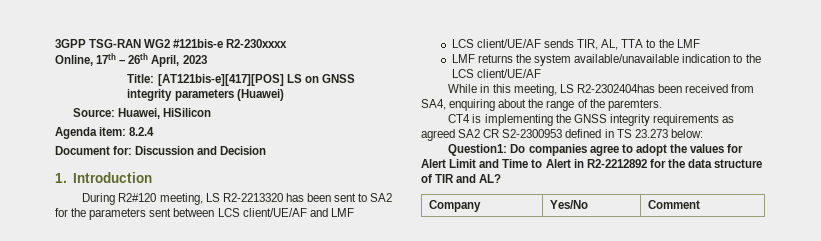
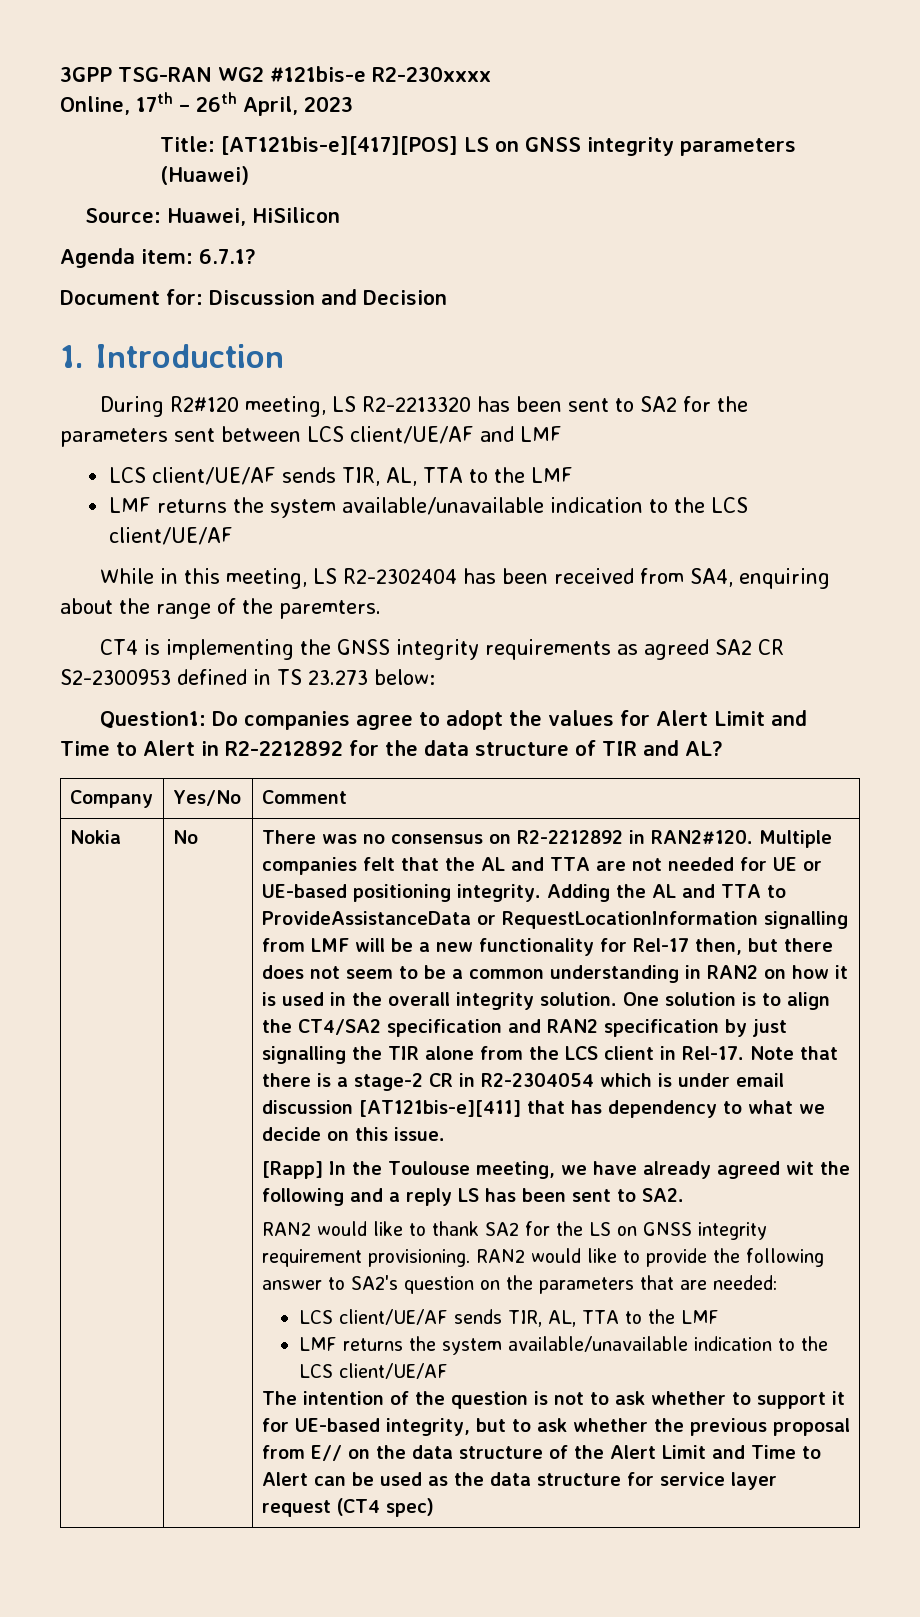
[129,127,155,136] 8.2.4 -> [199,249,256,264] 6.7.1?
[576,84,655,93] R2-2302404has -> [343,568,497,584] R2-2302404 has
(700, 204) none -> [69,830,121,844] [172,830,198,844] [261,830,832,848] [261,857,822,875] [261,884,786,902] [261,911,848,929] [261,938,833,956] [261,965,848,983] [261,992,830,1010] [261,1019,787,1037] [261,1046,838,1064] [261,1073,784,1091] [261,1100,825,1118] [261,1127,445,1141] [261,1161,850,1179] [261,1188,684,1206] [261,1221,767,1240] [261,1248,824,1267] [261,1275,777,1294] [298,1309,719,1327] [298,1336,828,1355] [298,1363,448,1379] [261,1391,845,1409] [261,1418,850,1436] [261,1445,821,1461] [261,1472,777,1490] [261,1498,434,1517] // Nokia | No | There was no consensus on R2-2212892 in RAN2#120. Multiple companies felt that the AL and TTA are not needed for UE or UE-based positioning integrity. Adding the AL and TTA to ProvideAssistanceData or RequestLocationInformation signalling from LMF will be a new functionality for Rel-17 then, but there does not seem to be a common understanding in RAN2 on how it is used in the overall integrity solution. One solution is to align the CT4/SA2 specification and RAN2 specification by just signalling the TIR alone from the LCS client in Rel-17. Note that there is a stage-2 CR in R2-2304054 which is under email discussion [AT121bis-e][411] that has dependency to what we decide on this issue. // [Rapp] In the Toulouse meeting, we have already agreed wit the following and a reply LS has been sent to SA2. // RAN2 would like to thank SA2 for the LS on GNSS integrity requirement provisioning. RAN2 would like to provide the following answer to SA2's question on the parameters that are needed: // LCS client/UE/AF sends TIR, AL, TTA to the LMF // LMF returns the system available/unavailable indication to the LCS client/UE/AF // The intention of the question is not to ask whether to support it for UE-based integrity, but to ask whether the previous proposal from E// on the data structure of the Alert Limit and Time to Alert can be used as the data structure for service layer request (CT4 spec)

